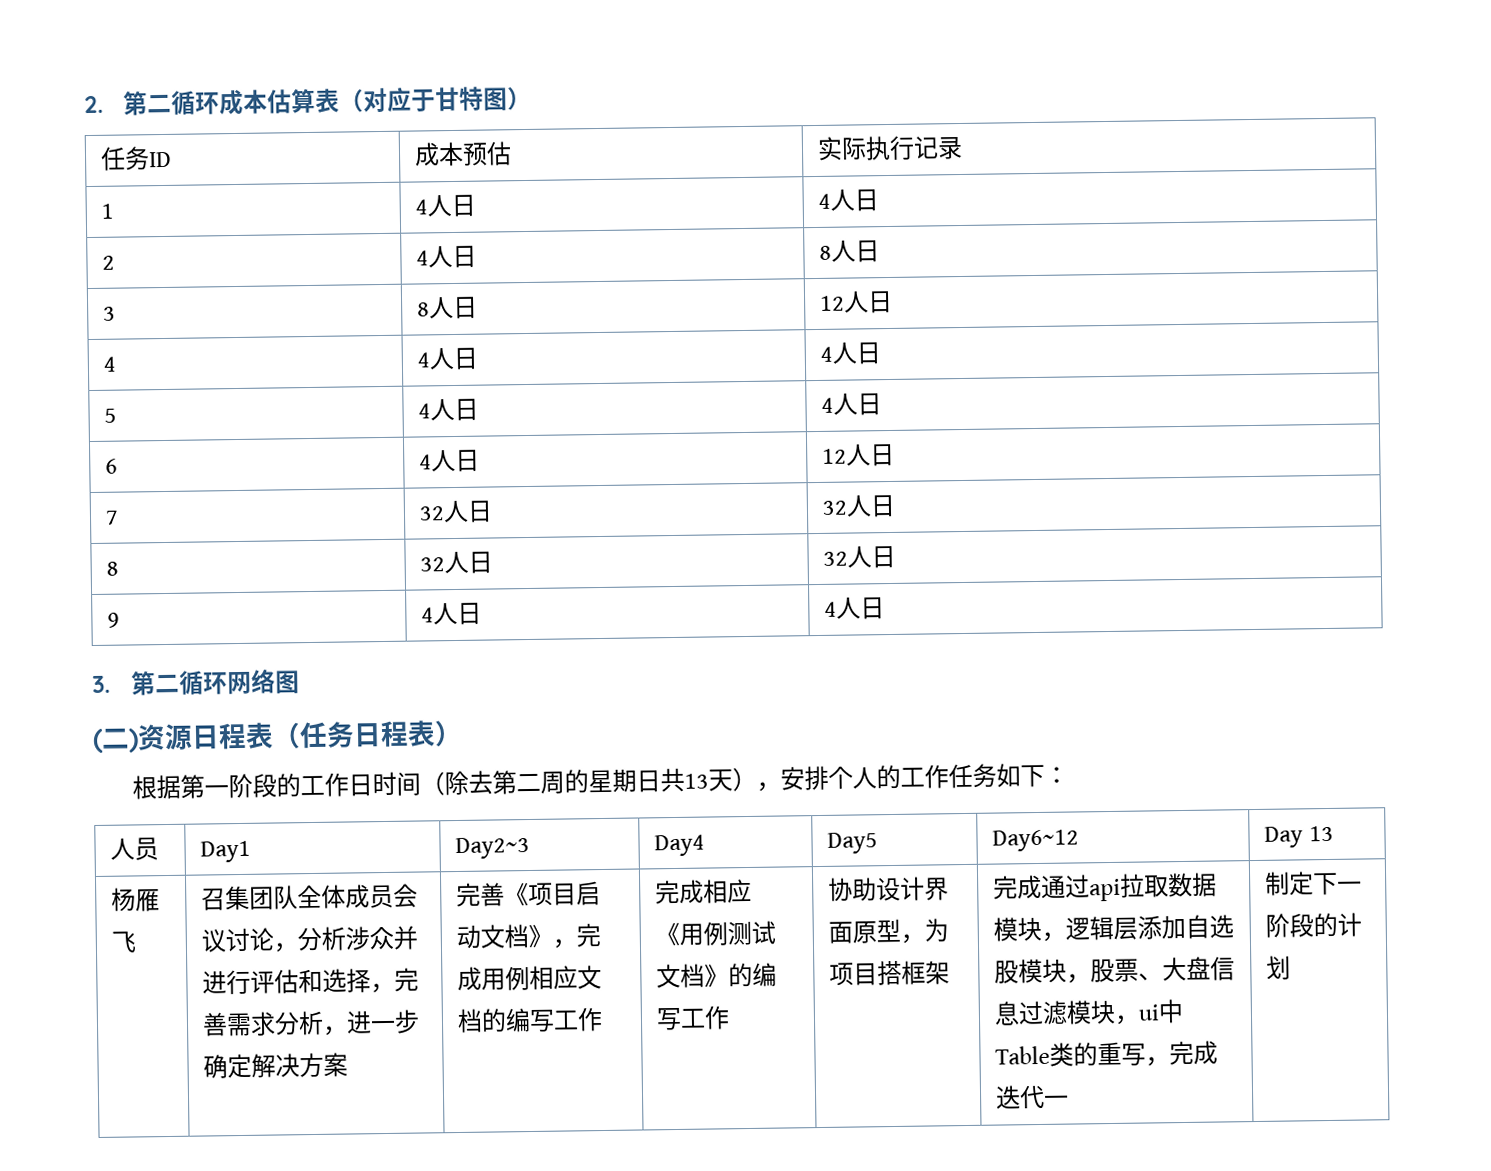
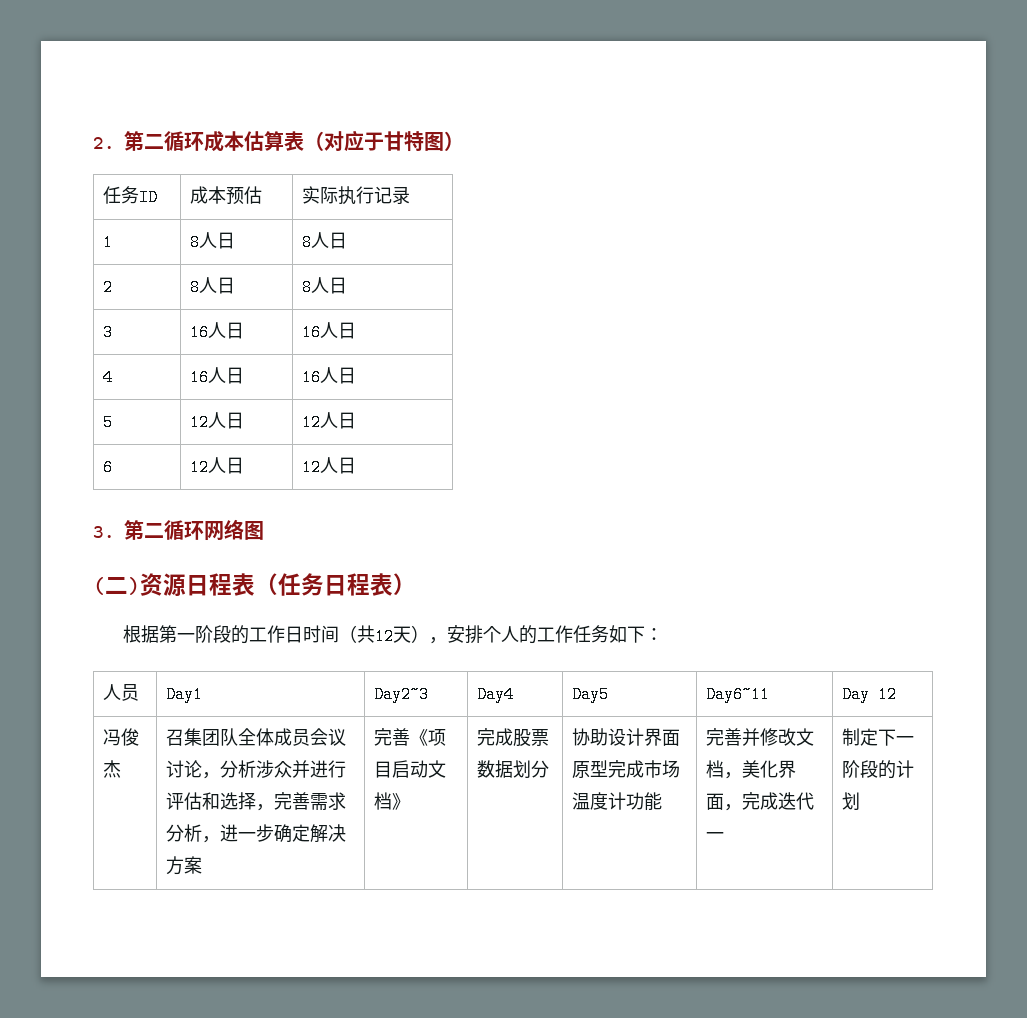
[415,194,477,218] [818,193,832,209] 4人日 | 4 -> [189,232,235,251] [301,234,312,251] 8人日 | 8
[416,250,430,266] 4 -> [189,279,200,296] 8
[417,295,479,320] [820,290,894,314] [103,356,117,372] [417,346,479,370] [820,341,882,365] [104,408,118,423] [418,397,480,421] [821,397,835,413] 8人日 | 12人日 // 4 | 4人日 | 4人日 // 5 | 4人日 | 4 -> [189,322,244,341] [301,322,356,341] [102,369,113,386] [189,367,244,386] [301,367,356,386] [102,414,113,431] [189,412,244,431] [301,414,321,431] 16人日 | 16人日 // 4 | 16人日 | 16人日 // 5 | 12人日 | 12
[419,448,481,472] [822,443,896,467] [105,510,120,525] [419,499,494,523] [822,494,897,518] [106,561,120,576] [420,550,494,574] [823,545,897,569] [107,612,121,628] [421,601,483,625] [824,596,886,620] 4人日 | 12人日 // 7 | 32人日 | 32人日 // 8 | 32人日 | 32人日 // 9 | 4人日 | 4人日 -> [189,457,244,476] [301,457,356,476] 12人日 | 12人日
[444,767,710,796] 除去第二周的星期日共13 -> [356,625,394,645] 共12
[992,829,1080,852] Day6~12 -> [705,686,770,703] Day6~11
[1308,825,1334,842] [111,887,161,912] [111,931,138,953] 13 // 杨雁飞 -> [877,686,897,703] [102,728,139,746] [102,760,121,778] 12 // 冯俊杰
[552,923,602,949] [457,965,603,992] [457,1007,604,1034] [655,878,753,905] [655,920,777,947] [656,962,778,989] [656,1005,731,1031] [828,876,950,902] [828,918,950,944] [829,960,951,986] [993,872,1218,902] [993,914,1235,942] [994,956,1236,984] [994,998,1185,1026] [995,1041,1147,1067] ，完成用例相应文档的编写工作 | 完成相应《用例测试文档》的编写工作 | 协助设计界面原型，为项目搭框架 | 完成通过api拉取数据模块，逻辑层添加自选股模块，股票、大盘信息过滤模块，ui中Table类的重写 -> [476,728,549,747] [476,760,549,778] [571,728,680,746] [571,760,680,778] [571,792,662,811] [705,728,814,746] [705,760,796,779] [705,793,724,810] | 完成股票数据划分 | 协助设计界面原型完成市场温度计功能 | 完善并修改文档，美化界面

